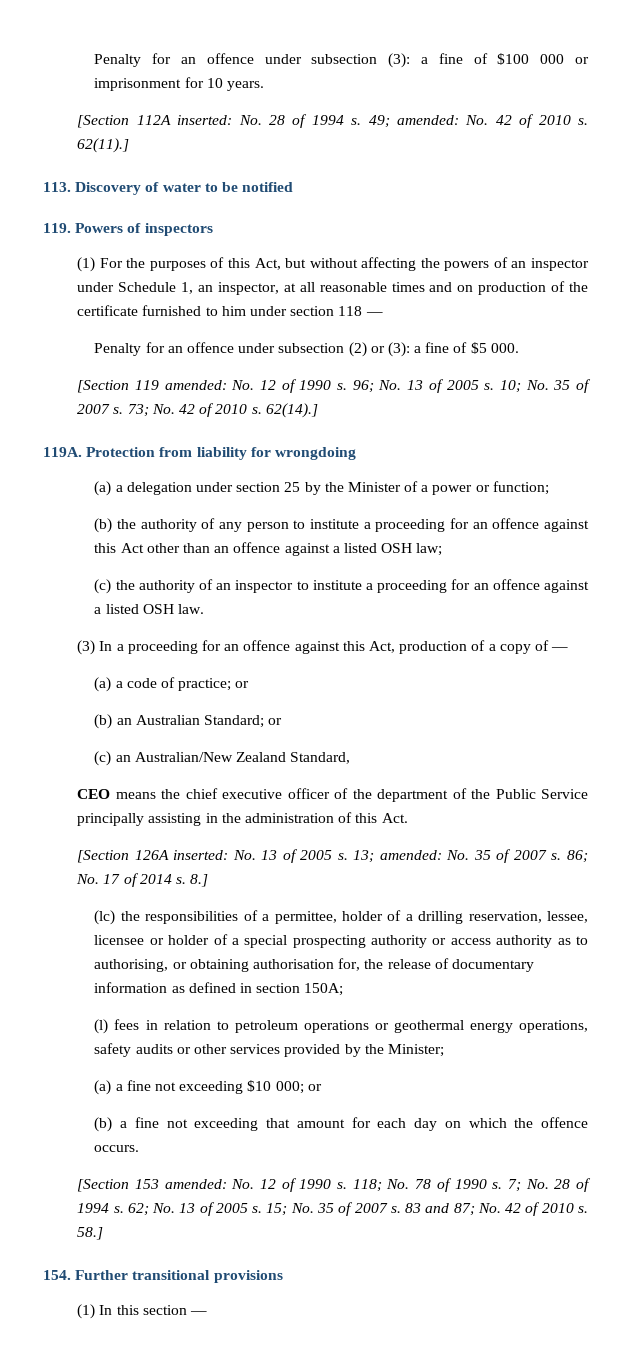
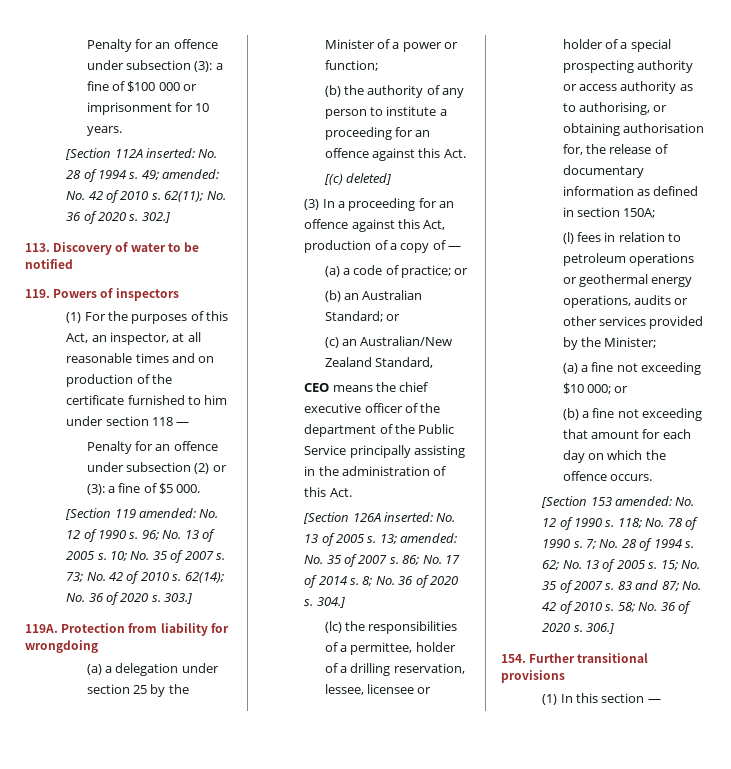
[77,138,130,153] 62(11).] -> [164,191,226,202] [66,211,170,224] 62(11); No. 36 of 2020 s. 302.]
[285,257,589,271] [77,282,194,294] but without affecting the powers of an inspector under Schedule 1, -> (89, 338) none
[265,403,318,418] 62(14).] -> [184,572,224,583] [66,592,193,605] 62(14); No. 36 of 2020 s. 303.]
[120,542,443,556] [94,579,589,594] [94,604,204,614] Act other than an offence against a listed OSH law; // (c) the authority of an inspector to institute a proceeding for an offence against a listed OSH law. -> [443,149,466,158] [323,173,391,185] Act. // [(c) deleted]
[190,874,209,887] 8.] -> [362,575,458,588] [304,597,345,608] 8; No. 36 of 2020 s. 304.]
[94,1043,132,1057] safety -> (631, 301) none
[77,1227,104,1240] 58.] -> [617,601,691,614] [542,623,615,634] 58; No. 36 of 2020 s. 306.]

